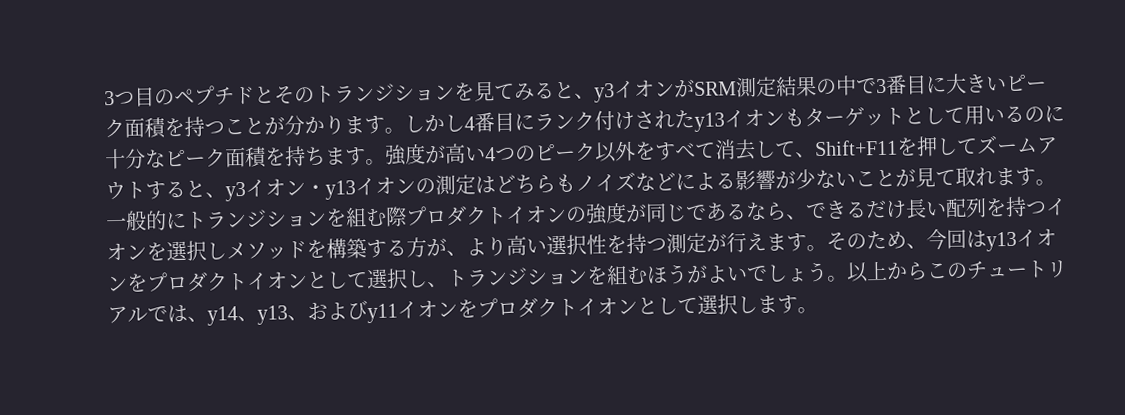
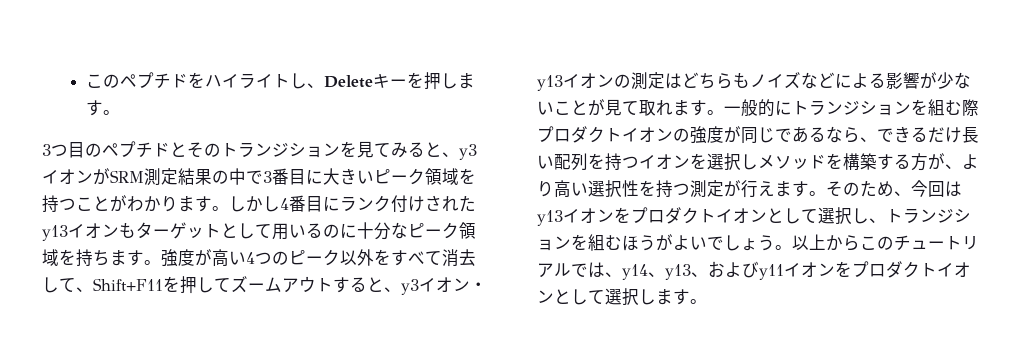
(104, 98) none -> [85,72,475,90] [85,100,120,116] このペプチドをハイライトし、Deleteキーを押します。 //
[124,117,167,139] 面積 -> [425,168,459,185] 領域
[284,115,305,136] 分 -> [127,196,144,212] わ
[225,146,268,168] 面積 -> [459,222,476,239] [42,249,59,266] 領域

